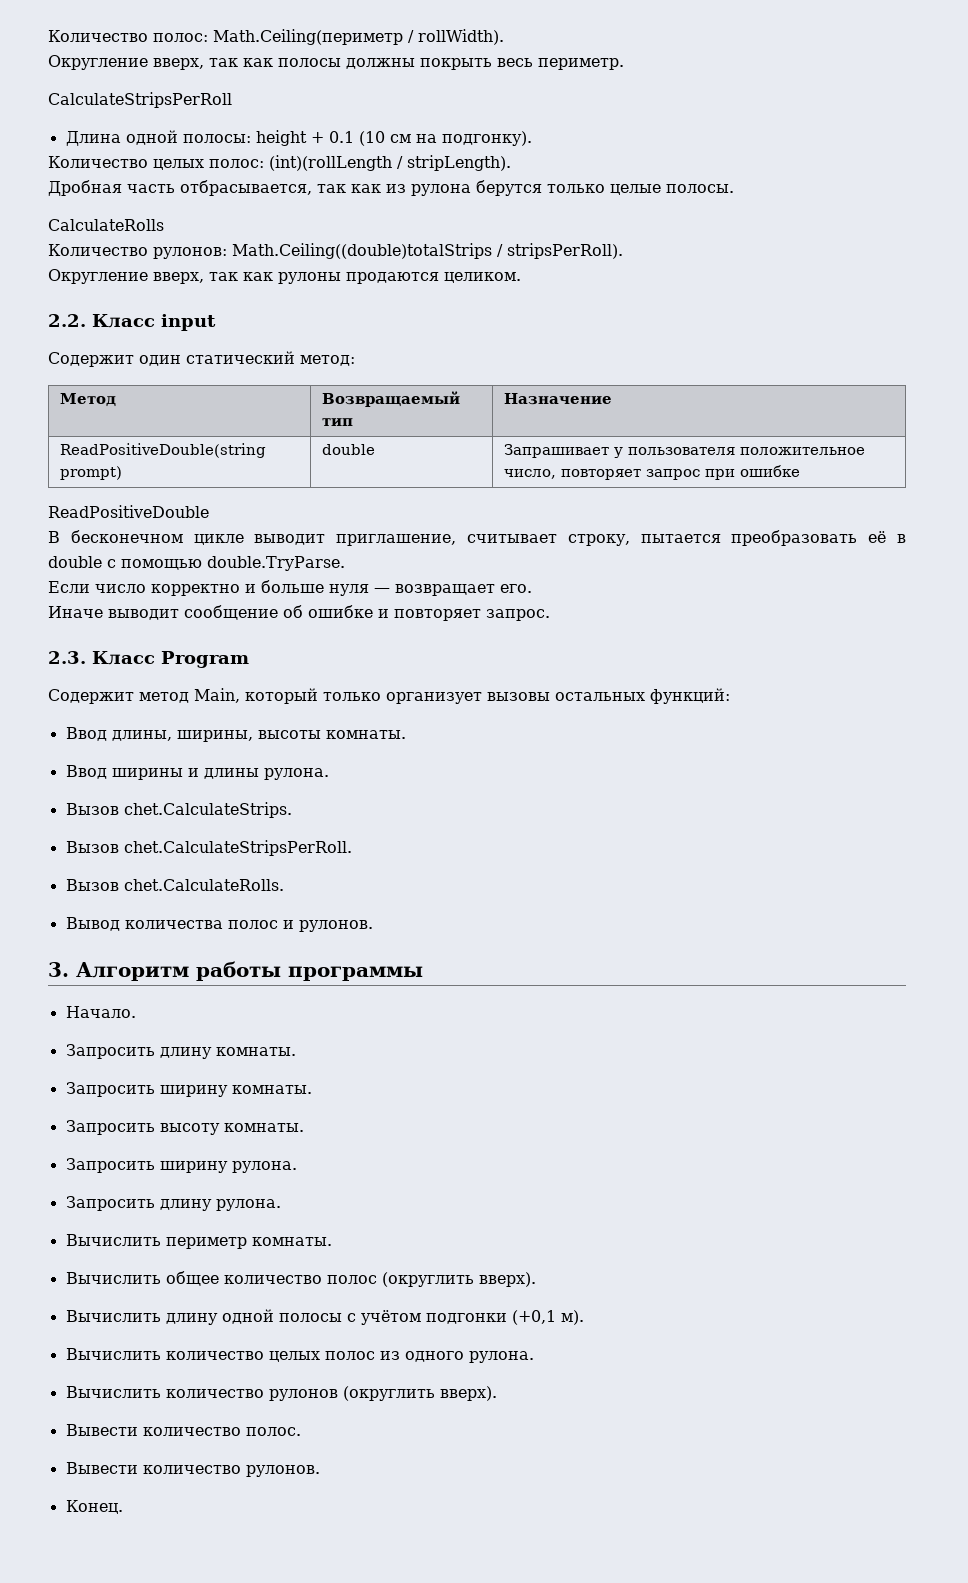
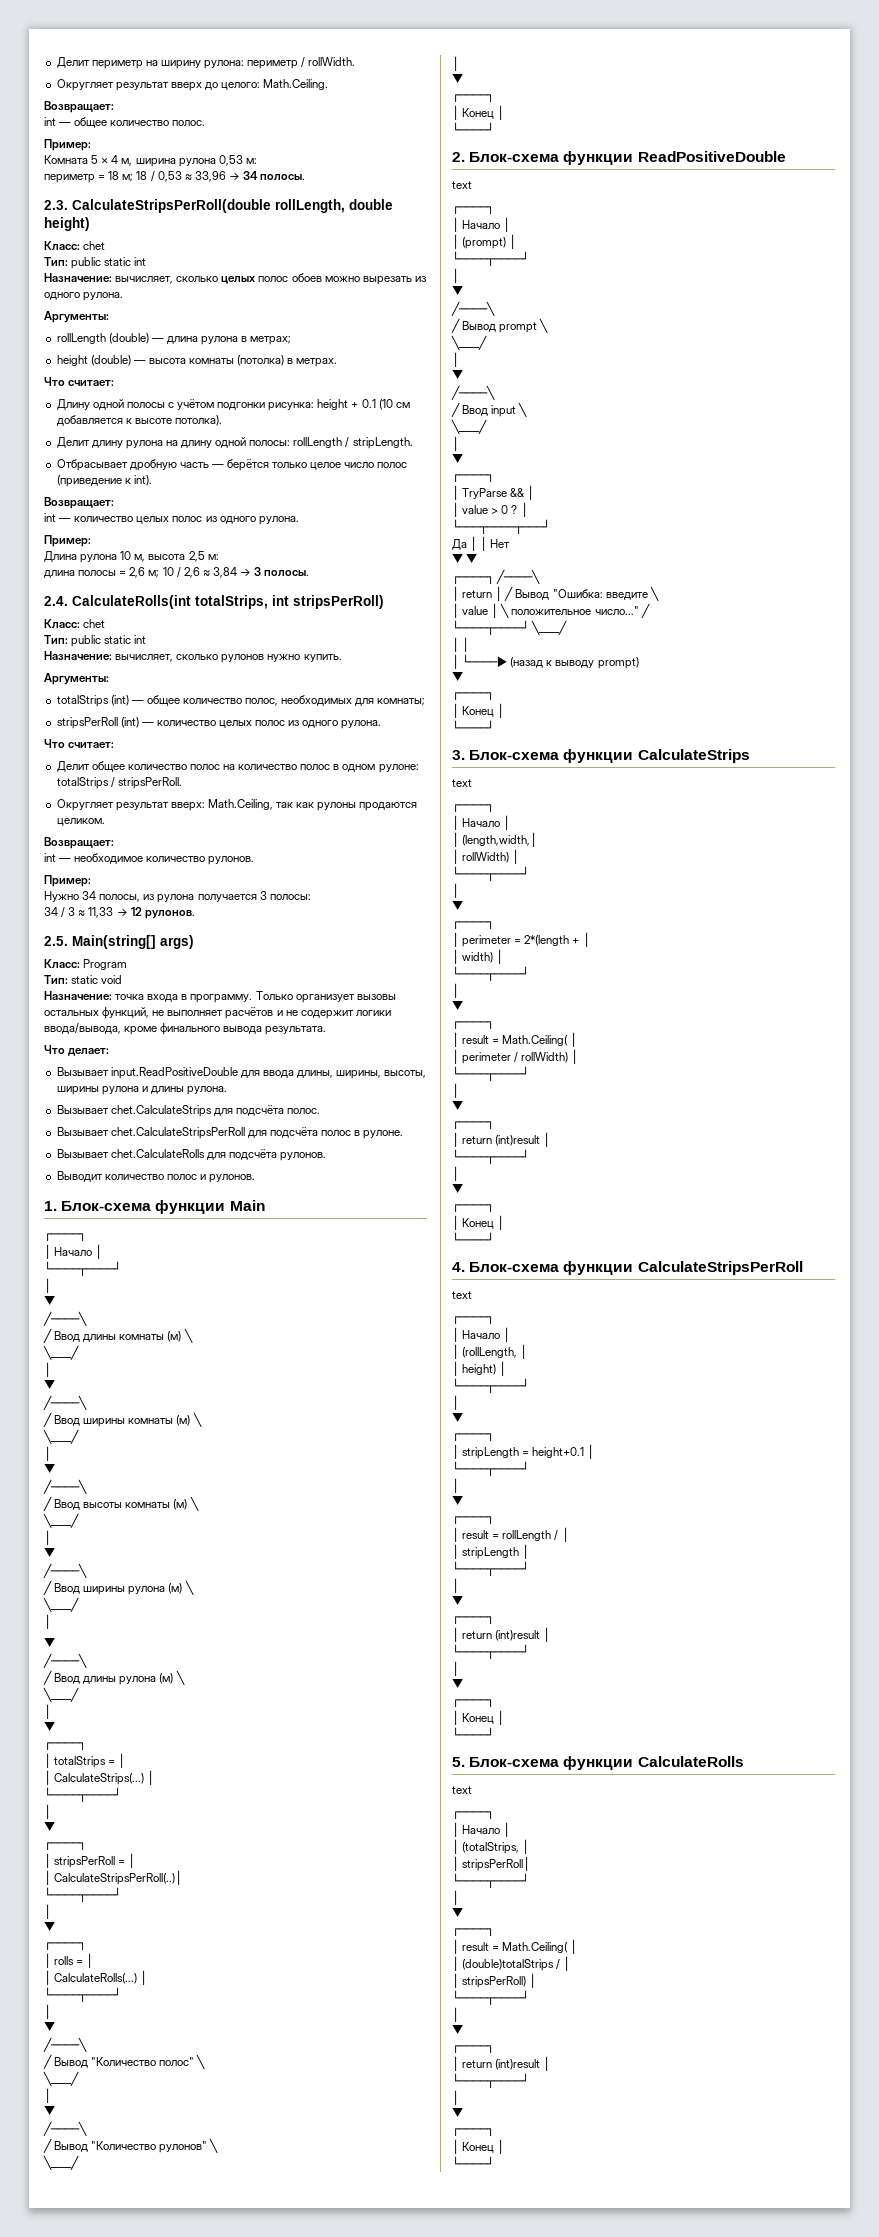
[48,29,504,45] [48,55,624,70] [48,92,232,108] [65,130,251,146] Количество полос: Math.Ceiling(периметр / rollWidth). // Округление вверх, так как полосы должны покрыть весь периметр. // CalculateStripsPerRoll // Длина одной полосы: -> [56,57,356,69] [56,79,329,91] [44,101,114,113] [44,117,206,128] [44,139,91,151] [44,155,257,167] [44,171,306,183] [44,199,393,213] [44,217,90,231] [44,241,106,250] [44,257,147,269] [44,273,426,285] [44,292,124,301] [44,311,109,323] [56,333,292,345] [56,355,338,367] [44,377,115,386] [56,399,315,411] Делит периметр на ширину рулона: периметр / rollWidth. // Округляет результат вверх до целого: Math.Ceiling. // Возвращает: // int — общее количество полос. // Пример: // Комната 5 × 4 м, ширина рулона 0,53 м: // периметр = 18 м; 18 / 0,53 ≈ 33,96 → 34 полосы. // 2.3. CalculateStripsPerRoll(double rollLength, double height) // Класс: chet // Тип: public static int // Назначение: вычисляет, сколько целых полос обоев можно вырезать из одного рулона. // Аргументы: // rollLength (double) — длина рулона в метрах; // height (double) — высота комнаты (потолка) в метрах. // Что считает: // Длину одной полосы с учётом подгонки рисунка:
[415,131,532,146] [48,155,511,171] [48,180,734,196] [48,219,164,231] [48,243,623,259] [48,269,521,284] [48,314,216,331] [48,351,355,367] [60,393,117,407] [322,391,461,407] [322,418,354,426] [504,393,613,405] [60,443,267,458] [60,466,123,480] [322,444,376,455] [504,444,866,458] [504,465,801,480] [48,505,209,518] [48,530,906,546] [48,556,345,571] [48,580,532,596] [48,605,550,621] [48,651,249,668] [48,688,730,704] [65,727,406,742] [65,765,329,780] [65,802,292,818] [65,840,352,856] [65,879,284,891] [65,917,373,932] [48,961,423,981] [65,1006,136,1018] [65,1044,296,1059] [65,1082,312,1097] [65,1120,304,1135] [65,1158,297,1173] [65,1196,281,1211] [65,1234,332,1249] [65,1271,536,1287] [65,1309,584,1325] [65,1348,534,1363] [65,1386,497,1401] [65,1424,301,1436] [65,1462,320,1477] [65,1500,123,1514] на подгонку). // Количество целых полос: (int)(rollLength / stripLength). // Дробная часть отбрасывается, так как из рулона берутся только целые полосы. // CalculateRolls // Количество рулонов: Math.Ceiling((double)totalStrips / stripsPerRoll). // Округление вверх, так как рулоны продаются целиком. // 2.2. Класс input // Содержит один статический метод: // Метод | Возвращаемый тип | Назначение // ReadPositiveDouble(string prompt) | double | Запрашивает у пользователя положительное число, повторяет запрос при ошибке // ReadPositiveDouble // В бесконечном цикле выводит приглашение, считывает строку, пытается преобразовать её в double с помощью double.TryParse. // Если число корректно и больше нуля — возвращает его. // Иначе выводит сообщение об ошибке и повторяет запрос. // 2.3. Класс Program // Содержит метод Main, который только организует вызовы остальных функций: // Ввод длины, ширины, высоты комнаты. // Ввод ширины и длины рулона. // Вызов chet.CalculateStrips. // Вызов chet.CalculateStripsPerRoll. // Вызов chet.CalculateRolls. // Вывод количества полос и рулонов. // 3. Алгоритм работы программы // Начало. // Запросить длину комнаты. // Запросить ширину комнаты. // Запросить высоту комнаты. // Запросить ширину рулона. // Запросить длину рулона. // Вычислить периметр комнаты. // Вычислить общее количество полос (округлить вверх). // Вычислить длину одной полосы с учётом подгонки (+0,1 м). // Вычислить количество целых полос из одного рулона. // Вычислить количество рулонов (округлить вверх). // Вывести количество полос. // Вывести количество рулонов. // Конец. -> [56,415,222,426] [56,437,413,449] [56,459,408,471] [56,475,152,487] [44,497,114,509] [44,513,299,525] [44,535,91,547] [44,551,219,563] [44,567,310,578] [44,595,384,609] [44,619,106,628] [44,635,147,647] [44,651,342,663] [44,673,109,685] [56,695,426,707] [56,717,382,729] [44,739,115,748] [56,761,419,773] [56,777,182,789] [56,799,418,811] [56,818,105,826] [44,837,114,849] [44,853,255,865] [44,875,91,887] [44,891,311,903] [44,907,195,919] [44,935,194,949] [44,959,128,970] [44,975,123,984] [44,991,396,1003] [44,1007,391,1019] [44,1023,327,1035] [44,1045,110,1056] [56,1067,427,1079] [56,1086,228,1095] [56,1105,321,1117] [56,1127,404,1139] [56,1149,327,1161] [56,1171,256,1183] [44,1200,265,1214] [44,1233,86,1241] [44,1244,103,1259] [44,1261,121,1276] [44,1278,51,1293] [44,1296,55,1305] [43,1311,87,1326] [43,1328,193,1343] [43,1345,79,1360] [44,1362,51,1377] [44,1380,55,1389] [43,1395,87,1410] [43,1412,202,1427] [43,1429,79,1444] [44,1446,51,1461] [44,1464,55,1473] [43,1479,87,1494] [43,1496,199,1511] [43,1513,79,1528] [44,1530,51,1545] [44,1548,55,1557] [43,1563,87,1578] [43,1580,194,1595] [43,1597,79,1612] [44,1614,51,1629] [44,1638,55,1647] [43,1653,87,1668] [43,1670,185,1685] [43,1687,79,1702] [44,1704,51,1719] [44,1722,55,1731] [44,1742,86,1750] [44,1753,126,1768] [44,1770,155,1785] [44,1787,121,1802] [44,1804,51,1819] [44,1822,55,1831] [44,1842,86,1850] [44,1853,136,1868] [44,1870,183,1885] [44,1887,121,1902] [44,1904,51,1919] [44,1922,55,1931] [44,1942,86,1950] [44,1953,94,1968] [44,1970,148,1985] [44,1987,121,2002] [44,2004,51,2019] [44,2022,55,2031] [43,2037,87,2052] [43,2054,206,2069] [43,2071,79,2086] [44,2088,51,2103] [44,2106,55,2115] [43,2121,87,2136] [43,2138,219,2153] [43,2155,79,2170] [452,56,459,71] [452,74,463,83] [452,94,494,102] [452,105,505,120] [452,122,494,134] [452,151,786,165] [452,181,472,189] [452,206,494,214] [452,217,511,232] [452,234,517,249] [452,251,529,266] [452,268,459,283] [452,286,463,295] [451,301,495,316] [451,318,549,333] [451,335,487,350] [452,352,459,367] [452,370,463,379] [451,385,495,400] [451,402,528,417] [451,419,487,434] [452,436,459,451] [452,454,463,463] [452,474,494,482] [452,485,535,500] [452,502,528,517] [452,519,550,534] [452,536,511,551] [452,554,478,563] [452,569,541,584] [452,586,659,601] [452,603,650,618] [452,620,568,635] [452,637,470,652] [452,654,639,669] [452,672,463,681] [452,692,494,700] [452,703,505,718] [452,720,494,732] [452,749,750,763] [452,779,472,787] [452,804,494,812] [452,815,511,830] [452,832,538,847] [452,849,520,864] [452,866,529,881] [452,883,459,898] [452,901,463,910] [452,921,494,929] [452,932,590,947] [452,949,504,964] [452,966,529,981] [452,983,459,998] [452,1001,463,1010] [452,1021,494,1029] [452,1032,578,1047] [452,1049,579,1064] [452,1066,529,1081] [452,1083,459,1098] [452,1101,463,1110] [452,1121,494,1129] [452,1132,551,1147] [452,1149,529,1164] [452,1166,459,1181] [452,1184,463,1193] [452,1204,494,1212] [452,1215,505,1230] [452,1232,494,1244] [452,1261,803,1275] [452,1291,472,1299] [452,1316,494,1324] [452,1327,511,1342] [452,1344,528,1359] [452,1361,507,1376] [452,1378,529,1393] [452,1395,459,1410] [452,1413,463,1422] [452,1433,494,1441] [452,1444,595,1459] [452,1461,529,1476] [452,1478,459,1493] [452,1496,463,1505] [452,1516,494,1524] [452,1527,569,1542] [452,1544,530,1559] [452,1561,529,1576] [452,1578,459,1593] [452,1596,463,1605] [452,1616,494,1624] [452,1627,551,1642] [452,1644,529,1659] [452,1661,459,1676] [452,1679,463,1688] [452,1699,494,1707] [452,1710,505,1725] [452,1727,494,1739] [452,1756,744,1770] [452,1786,472,1794] [452,1811,494,1819] [452,1822,511,1837] [452,1839,530,1854] [452,1856,531,1871] [452,1873,529,1888] [452,1890,459,1905] [452,1908,463,1917] [452,1928,494,1936] [452,1939,578,1954] [452,1956,571,1971] [452,1973,537,1988] [452,1990,529,2005] [452,2007,459,2022] [452,2025,463,2034] [452,2045,494,2053] [452,2056,551,2071] [452,2073,529,2088] [452,2090,459,2105] [452,2108,463,2117] [452,2128,494,2136] [452,2139,505,2154] [452,2156,494,2168] добавляется к высоте потолка). // Делит длину рулона на длину одной полосы: rollLength / stripLength. // Отбрасывает дробную часть — берётся только целое число полос (приведение к int). // Возвращает: // int — количество целых полос из одного рулона. // Пример: // Длина рулона 10 м, высота 2,5 м: // длина полосы = 2,6 м; 10 / 2,6 ≈ 3,84 → 3 полосы. // 2.4. CalculateRolls(int totalStrips, int stripsPerRoll) // Класс: chet // Тип: public static int // Назначение: вычисляет, сколько рулонов нужно купить. // Аргументы: // totalStrips (int) — общее количество полос, необходимых для комнаты; // stripsPerRoll (int) — количество целых полос из одного рулона. // Что считает: // Делит общее количество полос на количество полос в одном рулоне: totalStrips / stripsPerRoll. // Округляет результат вверх: Math.Ceiling, так как рулоны продаются целиком. // Возвращает: // int — необходимое количество рулонов. // Пример: // Нужно 34 полосы, из рулона получается 3 полосы: // 34 / 3 ≈ 11,33 → 12 рулонов. // 2.5. Main(string[] args) // Класс: Program // Тип: static void // Назначение: точка входа в программу. Только организует вызовы остальных функций, не выполняет расчётов и не содержит логики ввода/вывода, кроме финального вывода результата. // Что делает: // Вызывает input.ReadPositiveDouble для ввода длины, ширины, высоты, ширины рулона и длины рулона. // Вызывает chet.CalculateStrips для подсчёта полос. // Вызывает chet.CalculateStripsPerRoll для подсчёта полос в рулоне. // Вызывает chet.CalculateRolls для подсчёта рулонов. // Выводит количество полос и рулонов. // 1. Блок-схема функции Main // ┌────┐ // │ Начало │ // └────┬────┘ // │ // ▼ // ╱────╲ // ╱ Ввод длины комнаты (м) ╲ // ╲____╱ // │ // ▼ // ╱────╲ // ╱ Ввод ширины комнаты (м) ╲ // ╲____╱ // │ // ▼ // ╱────╲ // ╱ Ввод высоты комнаты (м) ╲ // ╲____╱ // │ // ▼ // ╱────╲ // ╱ Ввод ширины рулона (м) ╲ // ╲____╱ // │ // ▼ // ╱────╲ // ╱ Ввод длины рулона (м) ╲ // ╲____╱ // │ // ▼ // ┌────┐ // │ totalStrips = │ // │ CalculateStrips(...) │ // └────┬────┘ // │ // ▼ // ┌────┐ // │ stripsPerRoll = │ // │ CalculateStripsPerRoll(..)│ // └────┬────┘ // │ // ▼ // ┌────┐ // │ rolls = │ // │ CalculateRolls(...) │ // └────┬────┘ // │ // ▼ // ╱────╲ // ╱ Вывод "Количество полос" ╲ // ╲____╱ // │ // ▼ // ╱────╲ // ╱ Вывод "Количество рулонов" ╲ // ╲____╱ // │ // ▼ // ┌────┐ // │ Конец │ // └────┘ // 2. Блок-схема функции ReadPositiveDouble // text // ┌────┐ // │ Начало │ // │ (prompt) │ // └────┬────┘ // │ // ▼ // ╱────╲ // ╱ Вывод prompt ╲ // ╲____╱ // │ // ▼ // ╱────╲ // ╱ Ввод input ╲ // ╲____╱ // │ // ▼ // ┌────┐ // │ TryParse && │ // │ value > 0 ? │ // └───┬────┬───┘ // Да │ │ Нет // ▼ ▼ // ┌────┐ ╱────╲ // │ return │ ╱ Вывод "Ошибка: введите ╲ // │ value │ ╲ положительное число..." ╱ // └────┬────┘ ╲____╱ // │ │ // │ └────► (назад к выводу prompt) // ▼ // ┌────┐ // │ Конец │ // └────┘ // 3. Блок-схема функции CalculateStrips // text // ┌────┐ // │ Начало │ // │ (length,width,│ // │ rollWidth) │ // └────┬────┘ // │ // ▼ // ┌────┐ // │ perimeter = 2*(length + │ // │ width) │ // └────┬────┘ // │ // ▼ // ┌────┐ // │ result = Math.Ceiling( │ // │ perimeter / rollWidth) │ // └────┬────┘ // │ // ▼ // ┌────┐ // │ return (int)result │ // └────┬────┘ // │ // ▼ // ┌────┐ // │ Конец │ // └────┘ // 4. Блок-схема функции CalculateStripsPerRoll // text // ┌────┐ // │ Начало │ // │ (rollLength, │ // │ height) │ // └────┬────┘ // │ // ▼ // ┌────┐ // │ stripLength = height+0.1 │ // └────┬────┘ // │ // ▼ // ┌────┐ // │ result = rollLength / │ // │ stripLength │ // └────┬────┘ // │ // ▼ // ┌────┐ // │ return (int)result │ // └────┬────┘ // │ // ▼ // ┌────┐ // │ Конец │ // └────┘ // 5. Блок-схема функции CalculateRolls // text // ┌────┐ // │ Начало │ // │ (totalStrips, │ // │ stripsPerRoll│ // └────┬────┘ // │ // ▼ // ┌────┐ // │ result = Math.Ceiling( │ // │ (double)totalStrips / │ // │ stripsPerRoll) │ // └────┬────┘ // │ // ▼ // ┌────┐ // │ return (int)result │ // └────┬────┘ // │ // ▼ // ┌────┐ // │ Конец │ // └────┘

